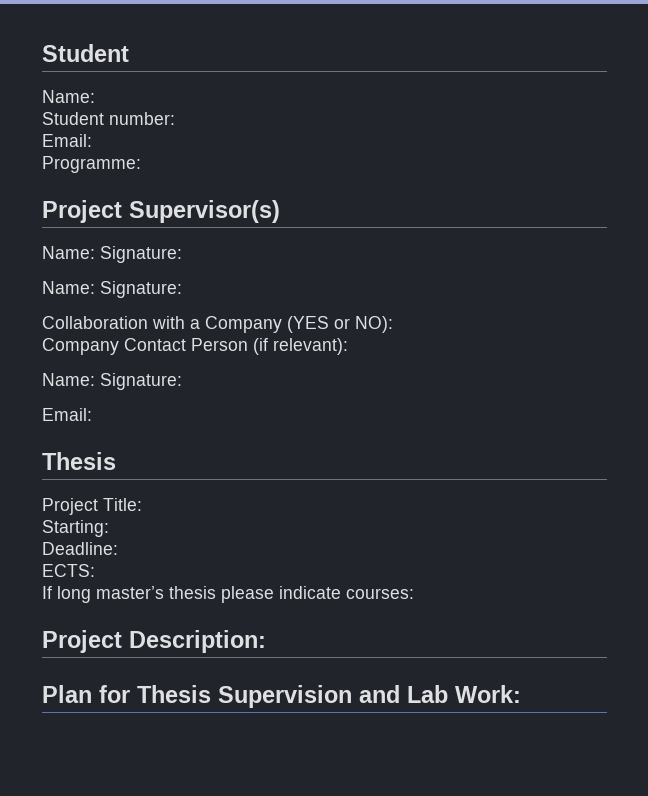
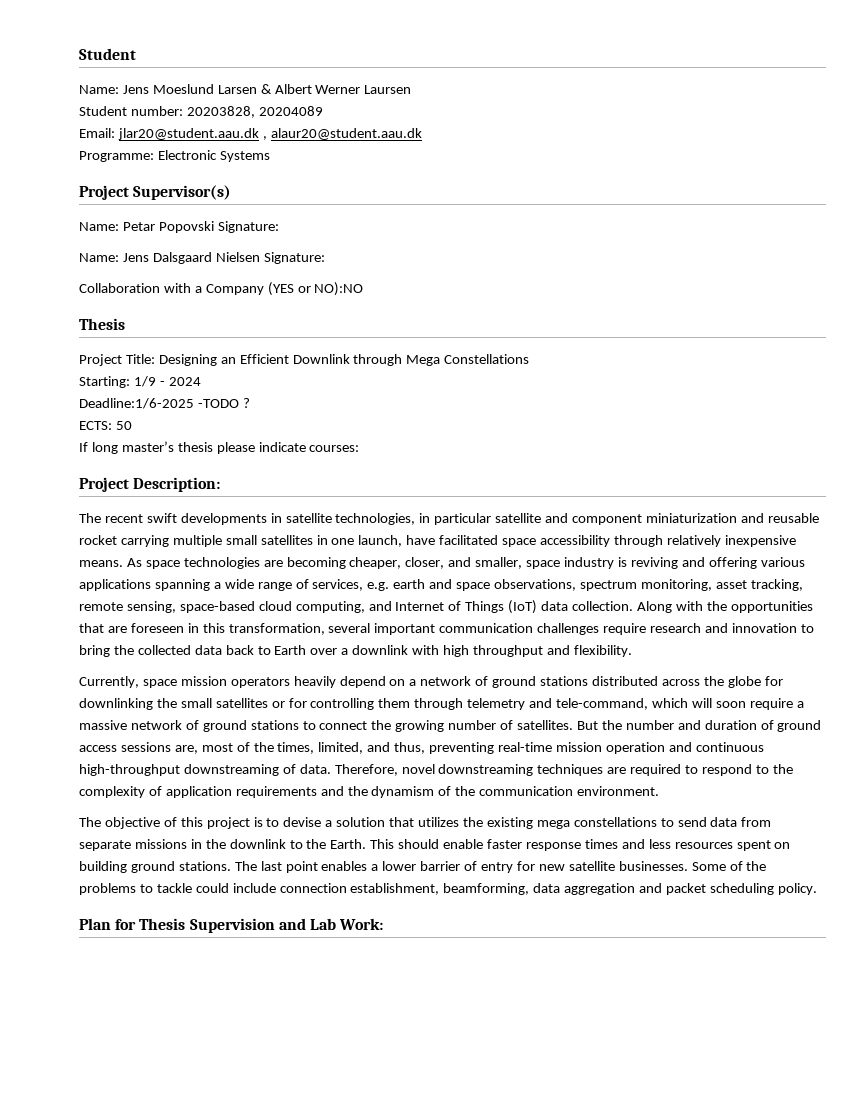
(95, 96) none -> [122,84,412,94] Jens Moeslund Larsen & Albert Werner Laursen
[42,134,92,147] // Email: -> [186,106,323,118] [79,128,422,140] 20203828, 20204089 // Email: jlar20@student.aau.dk , alaur20@student.aau.dk
(141, 164) none -> [157,150,270,162] Electronic Systems
(95, 252) none -> [122,221,214,233] Petar Popovski
(95, 287) none -> [122,252,260,264] Jens Dalsgaard Nielsen
[355,316,393,333] [42,338,348,355] [42,373,182,390] [42,408,92,421] [42,452,116,470] [42,498,142,515] [42,520,109,537] [42,542,118,555] NO): // Company Contact Person (if relevant): // Name: Signature: // Email: // Thesis // Project Title: // Starting: // Deadline: -> [314,282,364,296] [79,318,125,330] [79,354,530,366] [79,376,201,388] [79,398,250,409] NO):NO // Thesis // Project Title: Designing an Efficient Downlink through Mega Constellations // Starting: 1/9 - 2024 // Deadline:1/6-2025 -TODO ?
(95, 570) none -> [115,421,132,430] 50
(266, 641) none -> [79,513,819,525] [79,535,796,547] [79,557,805,569] [79,579,803,591] [79,600,813,614] [79,623,814,635] [79,645,632,657] [79,676,783,688] [79,698,804,710] [79,720,822,732] [79,742,764,754] [79,764,793,776] [79,786,660,798] [79,817,772,829] [79,839,791,851] [79,861,767,873] [79,883,817,895] // The recent swift developments in satellite technologies, in particular satellite and component miniaturization and reusable rocket carrying multiple small satellites in one launch, have facilitated space accessibility through relatively inexpensive means. As space technologies are becoming cheaper, closer, and smaller, space industry is reviving and offering various applications spanning a wide range of services, e.g. earth and space observations, spectrum monitoring, asset tracking, remote sensing, space-based cloud computing, and Internet of Things (IoT) data collection. Along with the opportunities that are foreseen in this transformation, several important communication challenges require research and innovation to bring the collected data back to Earth over a downlink with high throughput and flexibility. // Currently, space mission operators heavily depend on a network of ground stations distributed across the globe for downlinking the small satellites or for controlling them through telemetry and tele-command, which will soon require a massive network of ground stations to connect the growing number of satellites. But the number and duration of ground access sessions are, most of the times, limited, and thus, preventing real-time mission operation and continuous high-throughput downstreaming of data. Therefore, novel downstreaming techniques are required to respond to the complexity of application requirements and the dynamism of the communication environment. // The objective of this project is to devise a solution that utilizes the existing mega constellations to send data from separate missions in the downlink to the Earth. This should enable faster response times and less resources spent on building ground stations. The last point enables a lower barrier of entry for new satellite businesses. Some of the problems to tackle could include connection establishment, beamforming, data aggregation and packet scheduling policy.

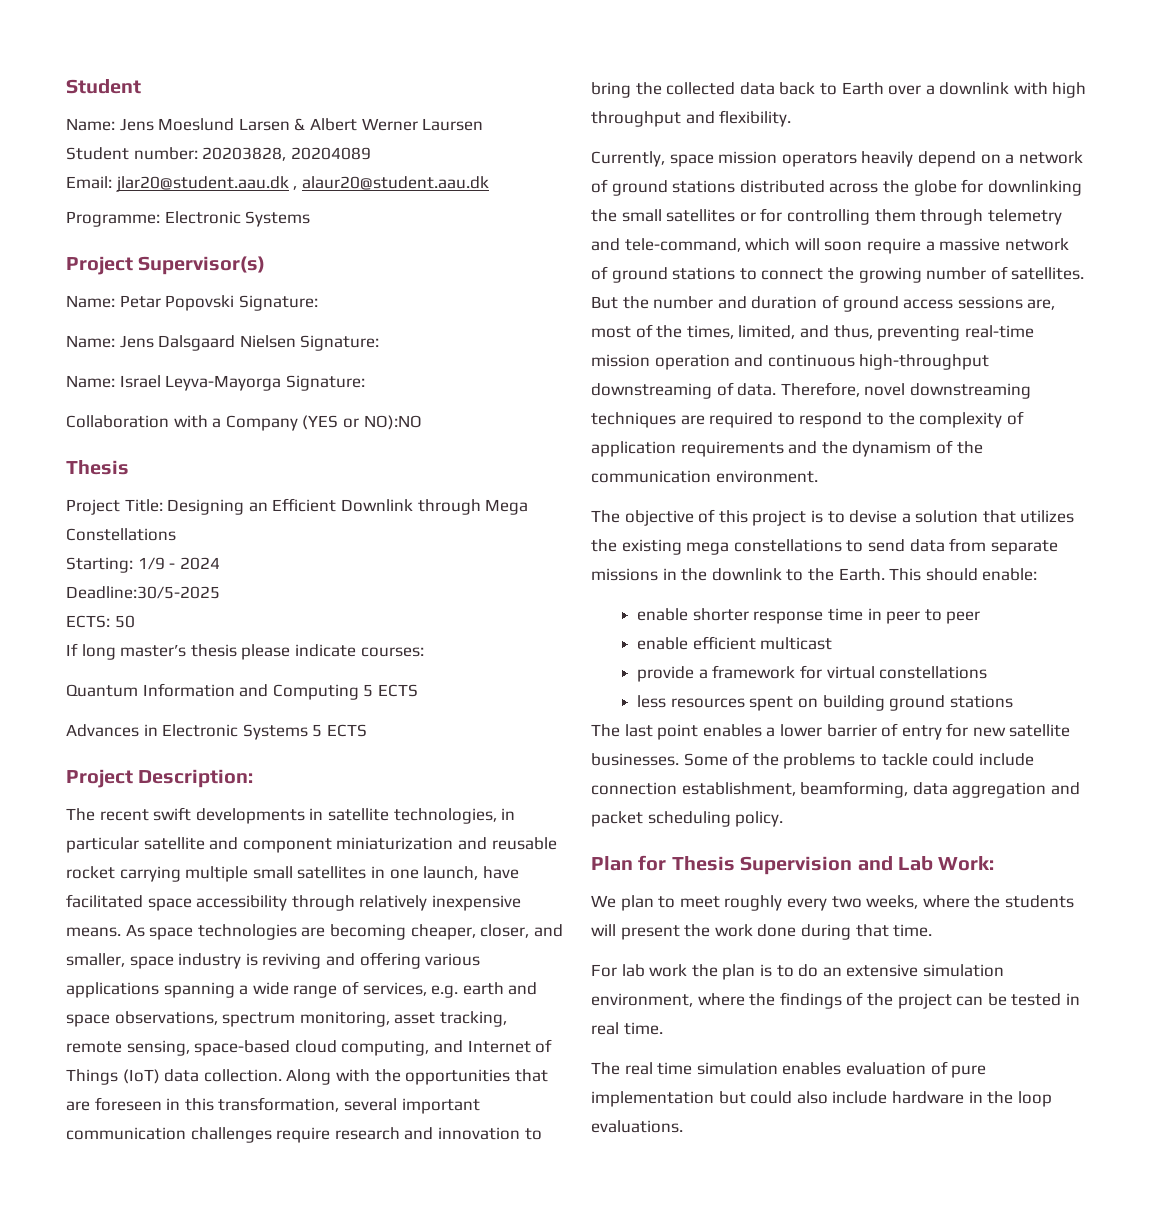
(325, 258) none -> [66,375,365,391] // Name: Israel Leyva-Mayorga Signature:
[79,398,250,409] Deadline:1/6-2025 -TODO ? -> [66,586,220,599] Deadline:30/5-2025
(360, 448) none -> [66,683,418,700] [66,724,367,740] // Quantum Information and Computing 5 ECTS // Advances in Electronic Systems 5 ECTS
[443,839,645,851] enable faster response times and -> [982,568,1038,581] [637,608,981,624] [637,636,833,650] [637,665,988,682] enable: // enable shorter response time in peer to peer // enable efficient multicast // provide a framework for virtual constellations //
[178,861,231,871] stations. -> [949,695,1013,708] stations //
(384, 924) none -> [591,895,1074,911] [591,924,933,940] [591,964,1004,980] [591,992,1080,1009] [591,1022,663,1035] [591,1061,987,1078] [591,1091,1052,1107] [591,1120,683,1133] // We plan to meet roughly every two weeks, where the students will present the work done during that time. // For lab work the plan is to do an extensive simulation environment, where the findings of the project can be tested in real time. // The real time simulation enables evaluation of pure implementation but could also include hardware in the loop evaluations.

